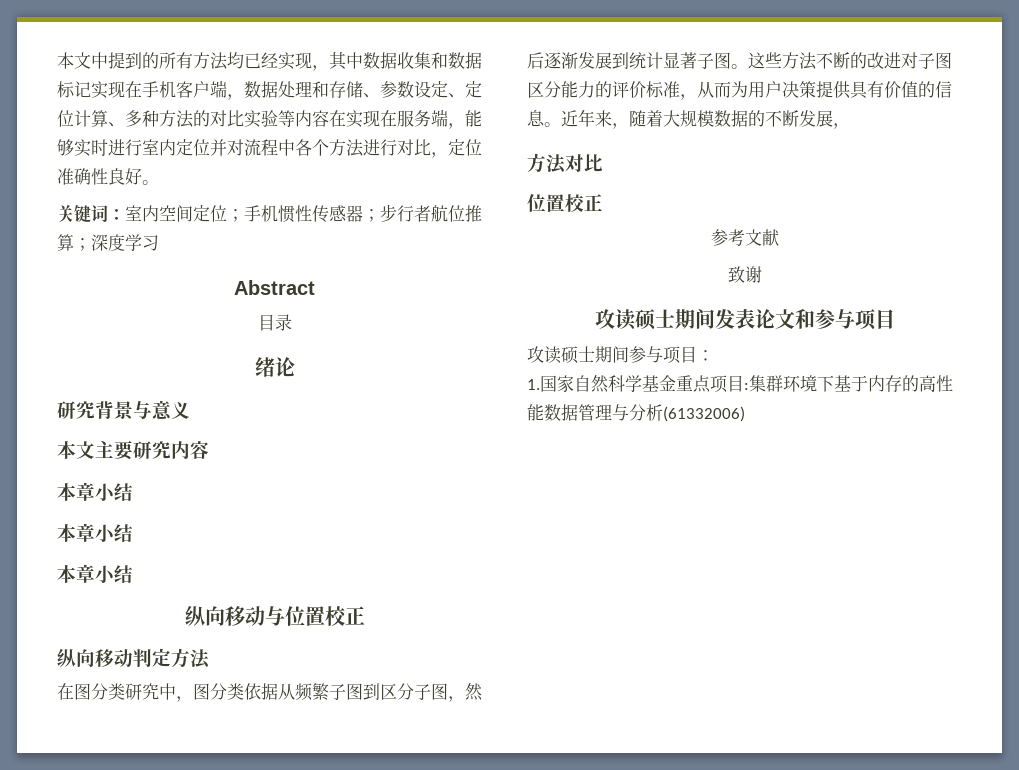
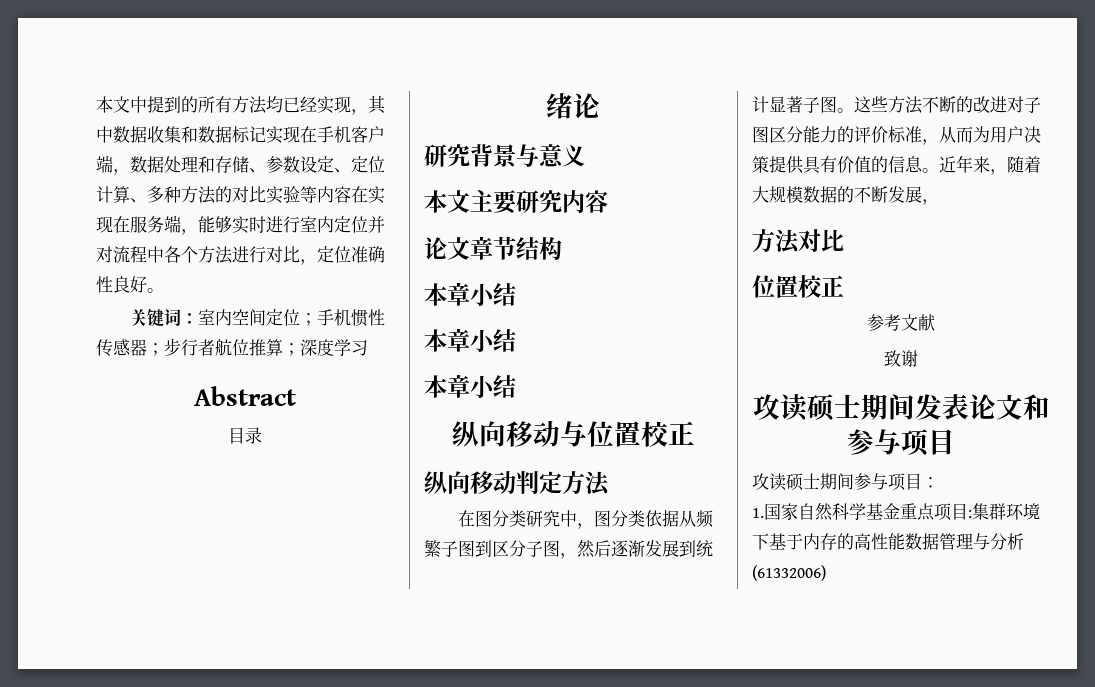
(209, 450) none -> [424,236,562,260] // 论文章节结构

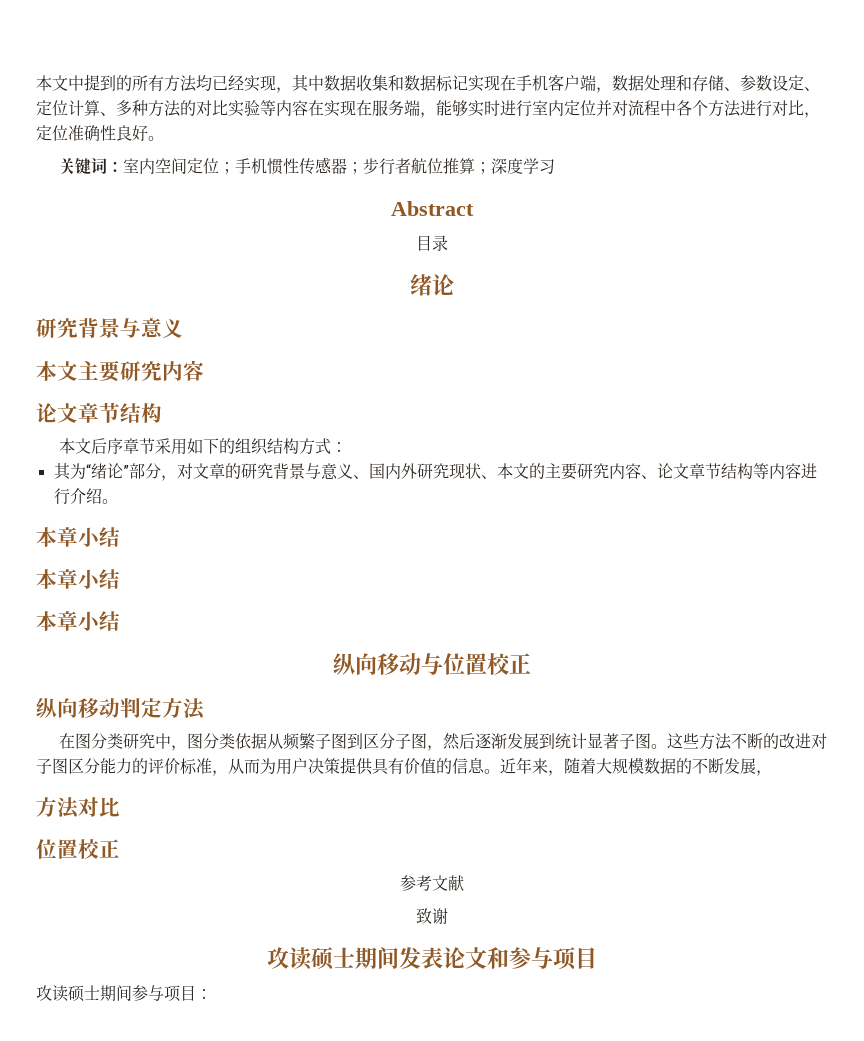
(562, 248) none -> [59,438,348,455] [53,463,817,481] [53,488,118,505] // 本文后序章节采用如下的组织结构方式： // 其为“绪论”部分，对文章的研究背景与意义、国内外研究现状、本文的主要研究内容、论文章节结构等内容进行介绍。
[752,503,1040,521] [752,533,1024,550] [752,565,826,581] // 1.国家自然科学基金重点项目:集群环境下基于内存的高性能数据管理与分析(61332006) -> (212, 994) none

